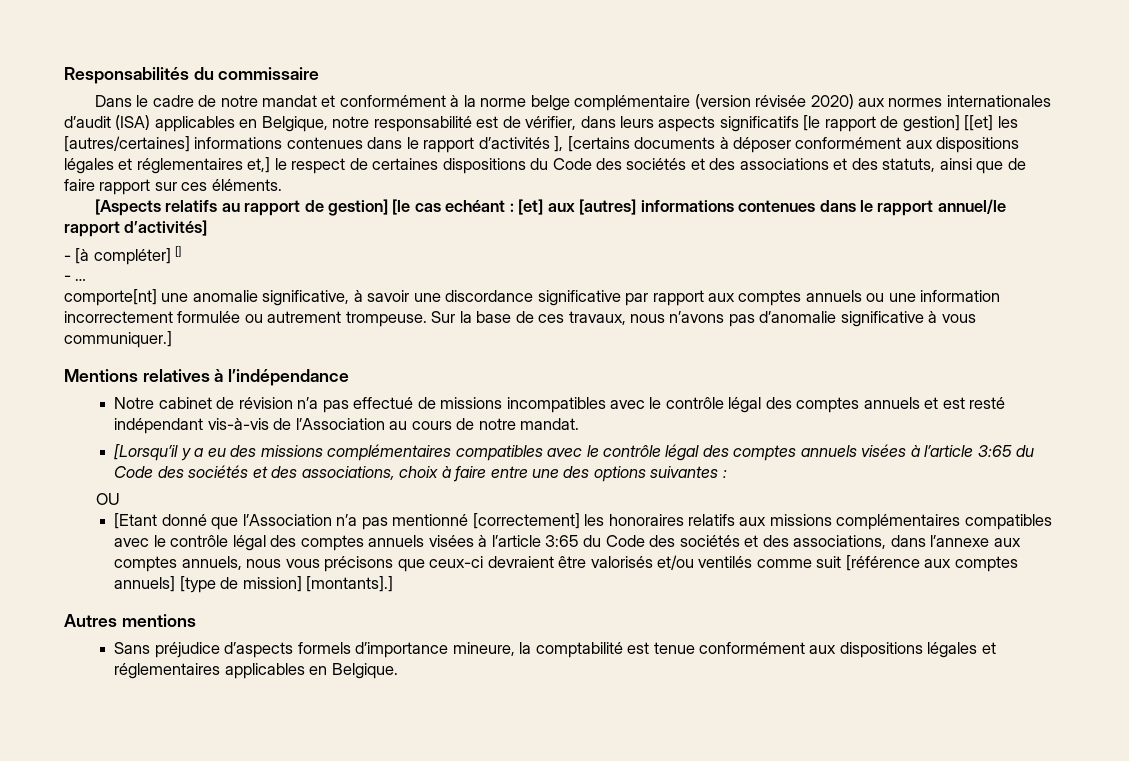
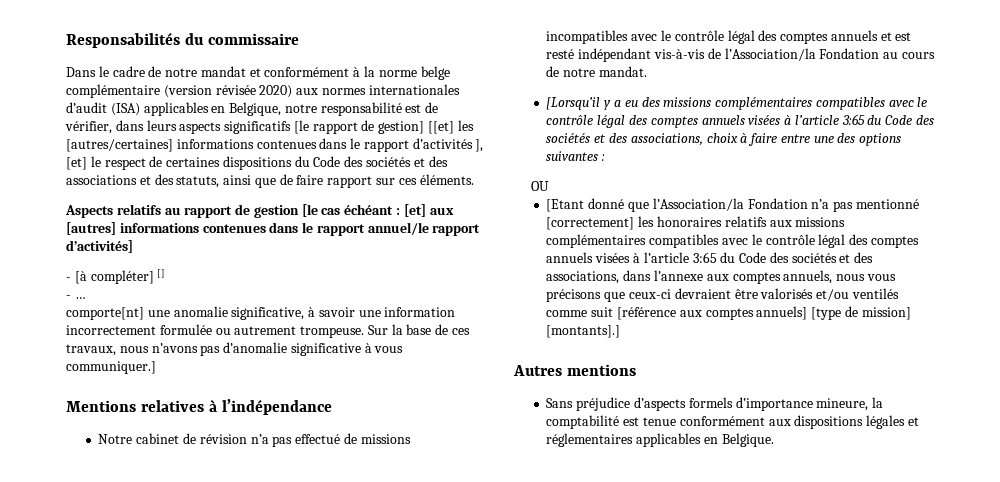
[567,136,1020,153] [64,157,271,174] [certains documents à déposer conformément aux dispositions légales et réglementaires et,] -> [66,157,87,170] [et]
[94,199,161,216] [Aspects -> [65,205,113,218] Aspects
[327,199,388,216] gestion] -> [253,205,299,218] gestion
[445,200,506,212] echéant -> [344,204,394,215] échéant
[445,290,916,306] discordance significative par rapport aux comptes annuels ou une -> (381, 313) none
[295,418,385,430] l’Association -> [724,48,880,61] l’Association/la Fondation
[242,514,332,526] l’Association -> [652,198,808,211] l’Association/la Fondation

